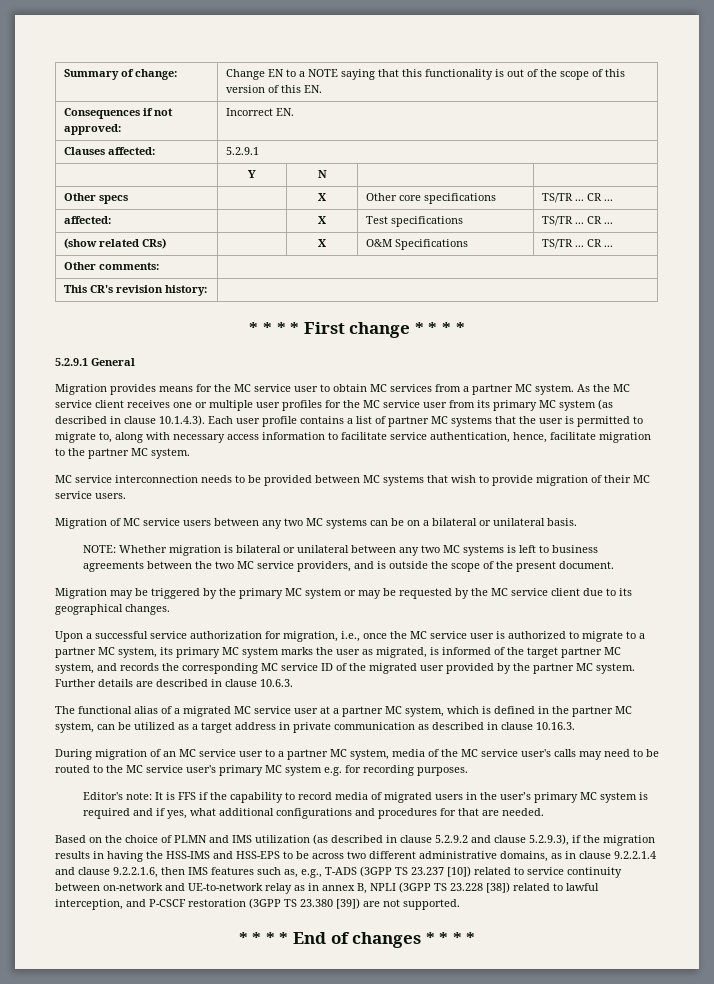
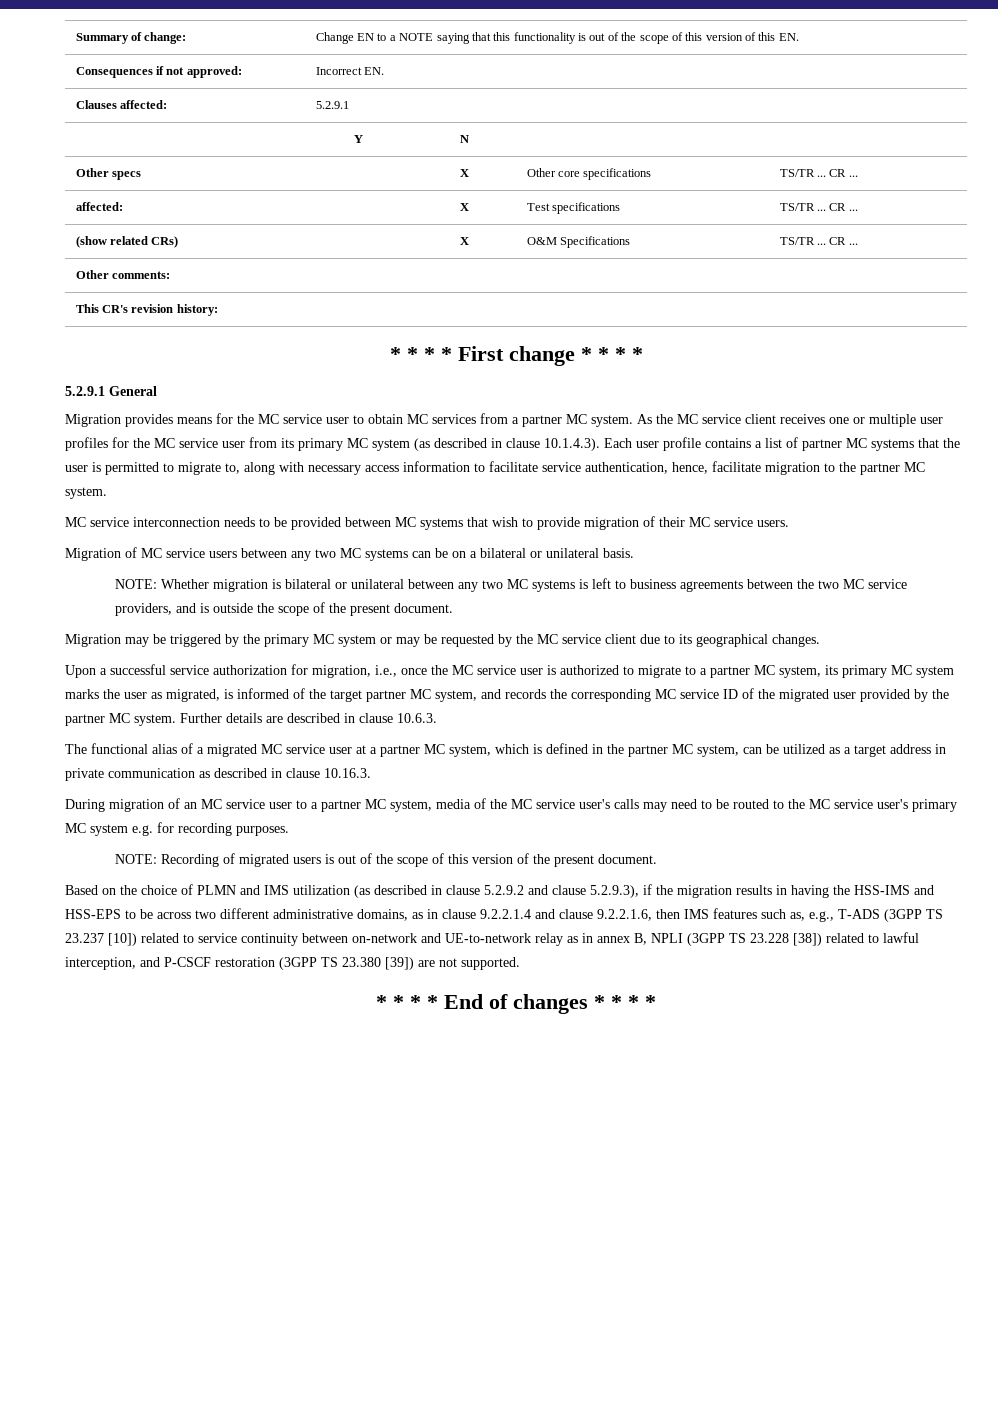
[82,792,648,803] [82,808,544,819] Editor's note: It is FFS if the capability to record media of migrated users in the user’s primary MC system is required and if yes, what additional configurations and procedures for that are needed. -> [114,853,657,867] NOTE: Recording of migrated users is out of the scope of this version of the present document.

